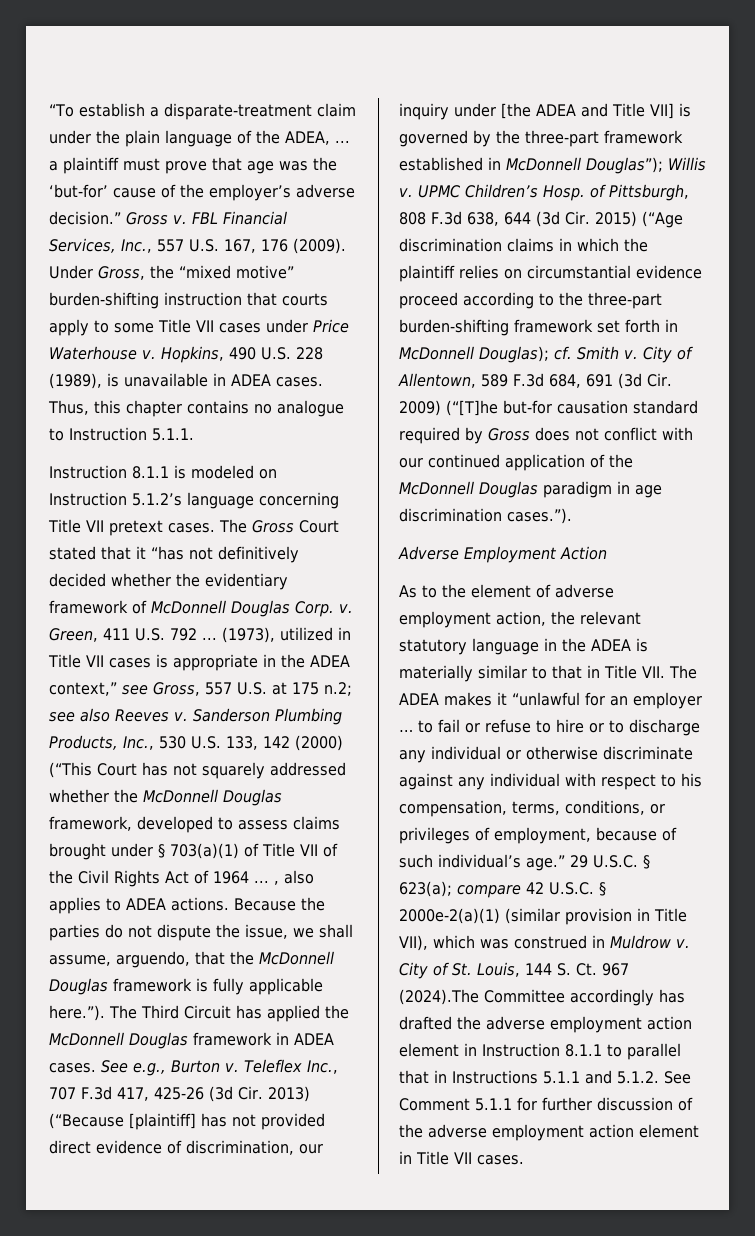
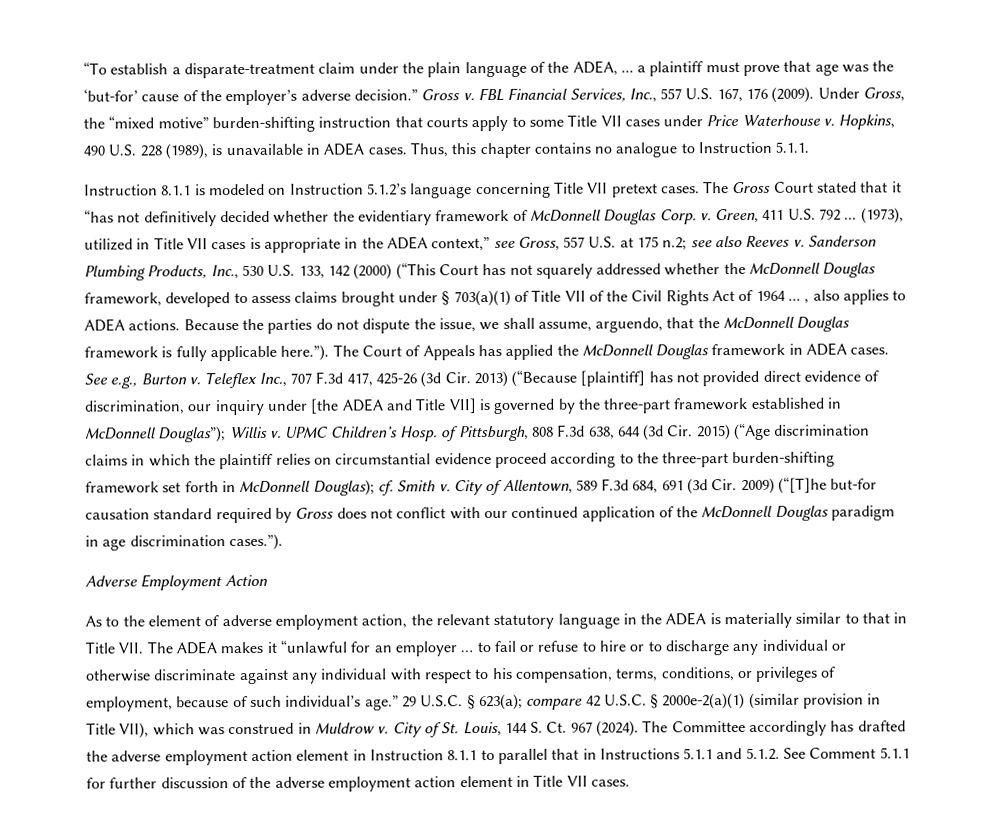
[141,1005,231,1019] Third Circuit -> [361,345,475,361] Court of Appeals
[399,989,479,1005] (2024).The -> [596,720,669,737] (2024). The

